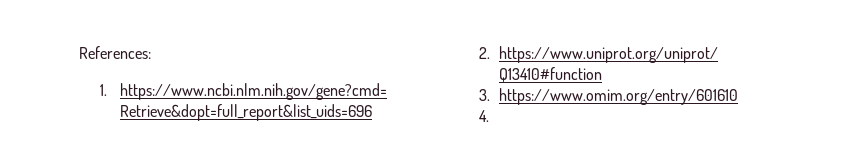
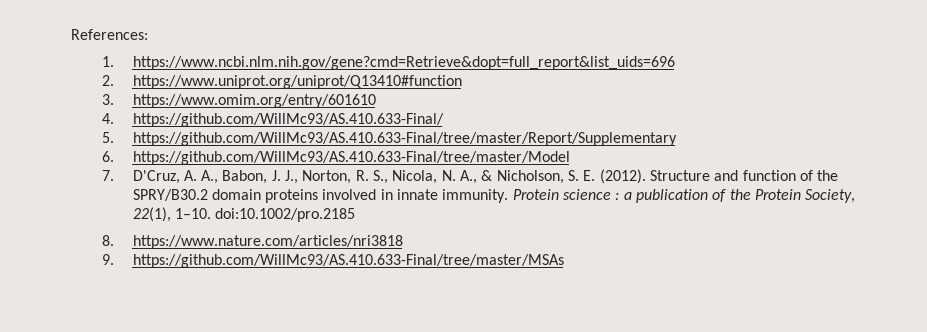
(489, 116) none -> [132,113,444,127] [101,132,677,146] [101,151,570,165] [101,169,839,184] [132,189,856,203] [132,207,356,222] [101,235,403,249] [101,254,564,268] https://github.com/WillMc93/AS.410.633-Final/ // 5. https://github.com/WillMc93/AS.410.633-Final/tree/master/Report/Supplementary // 6. https://github.com/WillMc93/AS.410.633-Final/tree/master/Model // 7. D'Cruz, A. A., Babon, J. J., Norton, R. S., Nicola, N. A., & Nicholson, S. E. (2012). Structure and function of the SPRY/B30.2 domain proteins involved in innate immunity. Protein science : a publication of the Protein Society, 22(1), 1–10. doi:10.1002/pro.2185 // 8. https://www.nature.com/articles/nri3818 // 9. https://github.com/WillMc93/AS.410.633-Final/tree/master/MSAs

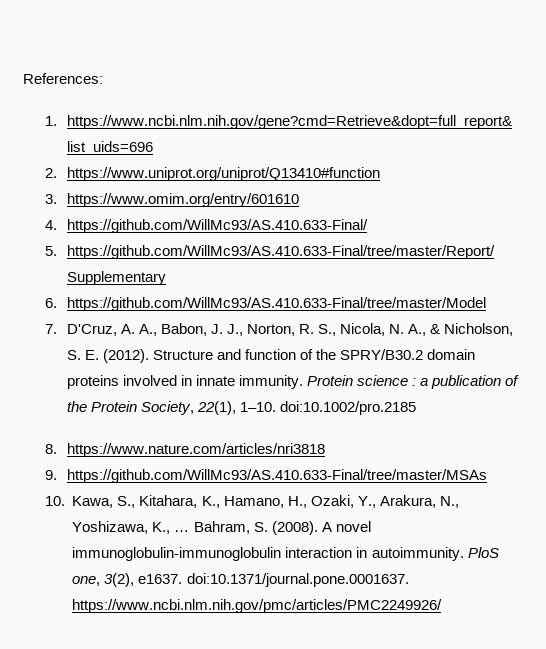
(564, 261) none -> [44,495,459,508] [72,521,371,535] [72,547,499,561] [72,573,409,587] [72,599,443,613] // 10. Kawa, S., Kitahara, K., Hamano, H., Ozaki, Y., Arakura, N., Yoshizawa, K., … Bahram, S. (2008). A novel immunoglobulin-immunoglobulin interaction in autoimmunity. PloS one, 3(2), e1637. doi:10.1371/journal.pone.0001637. https://www.ncbi.nlm.nih.gov/pmc/articles/PMC2249926/

